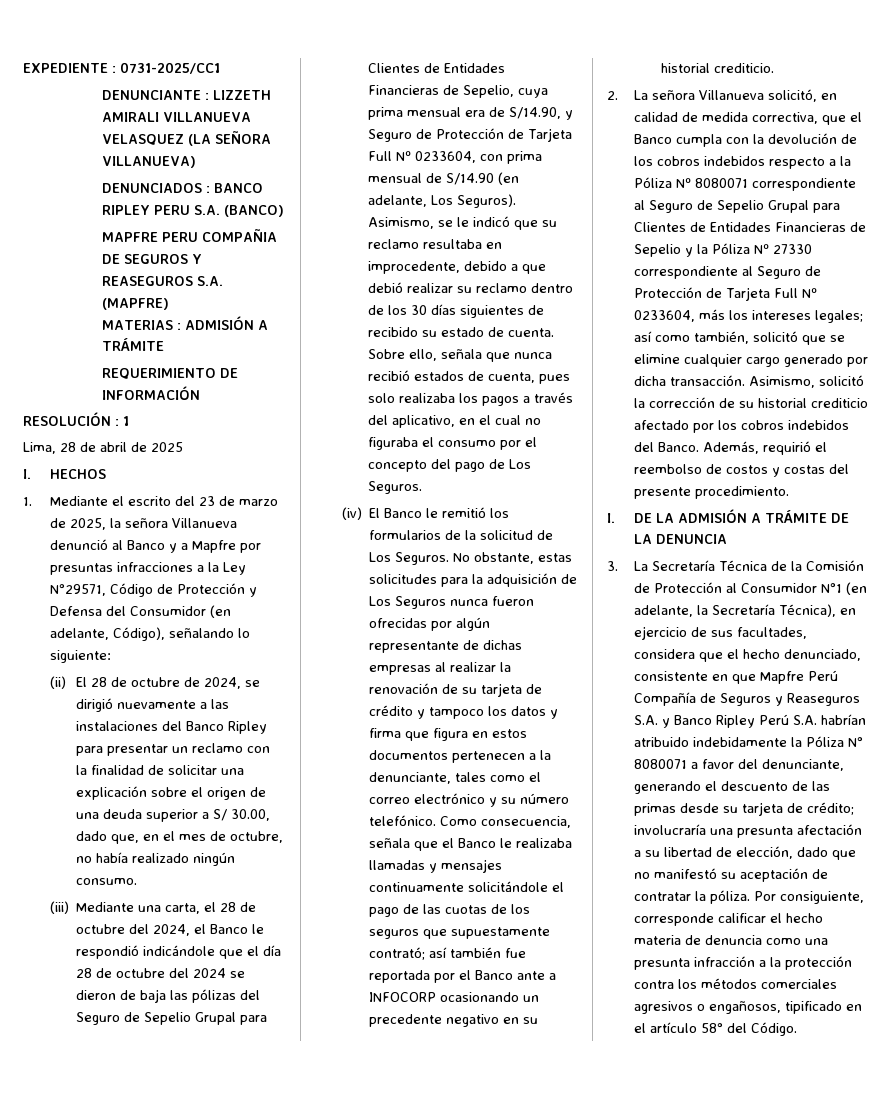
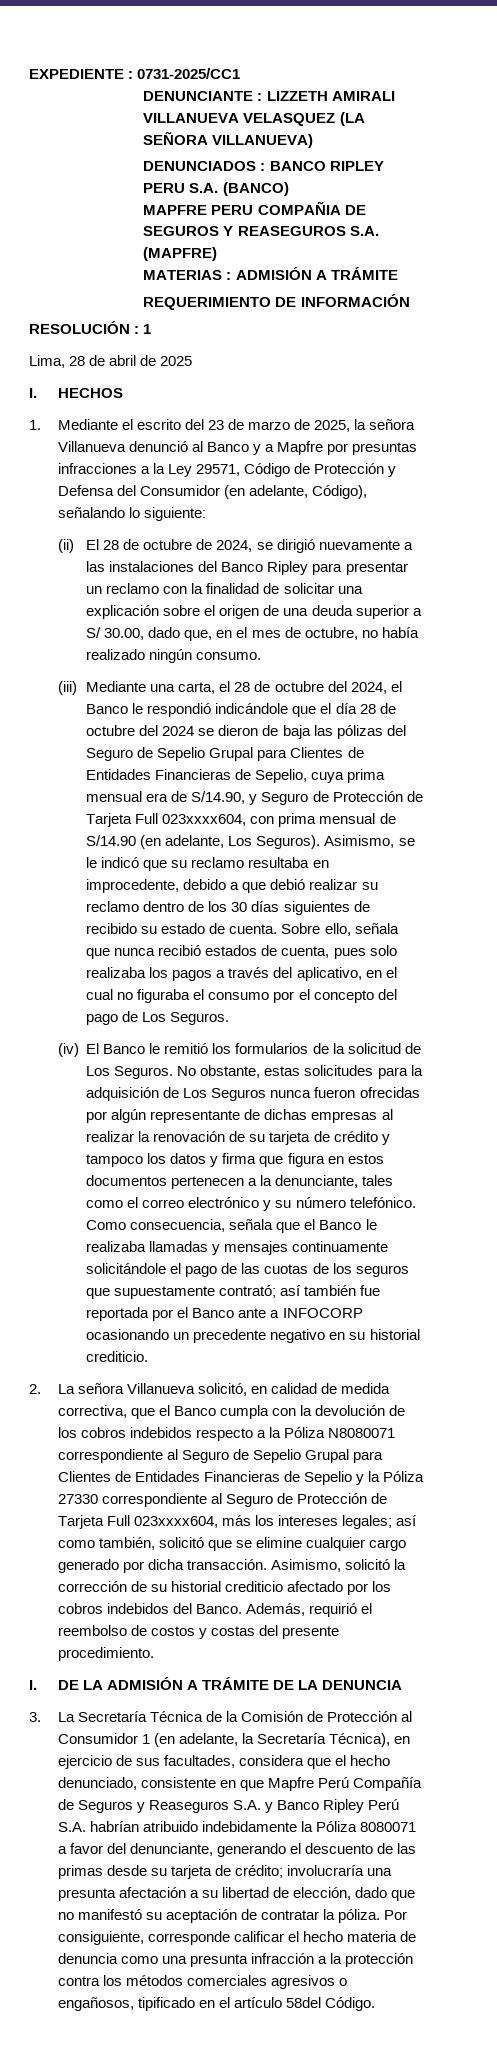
[49,584,106,596] N°29571, -> [195,464,240,476] 29571,
[396,151,477,163] Nº 0233604, -> [162,814,247,826] 023xxxx604,
[675,178,748,188] Nº 8080071 -> [327,1428,395,1438] N8080071
[753,244,769,254] Nº -> (424, 1476) none
[801,288,817,298] [633,310,695,322] Nº 0233604, -> [133,1516,218,1528] 023xxxx604,
[820,583,842,593] N°1 -> [141,1734,150,1744] 1
[847,737,863,747] N° -> (357, 1826) none
[700,1023,747,1033] 58° del -> [285,1997,321,2008] 58del

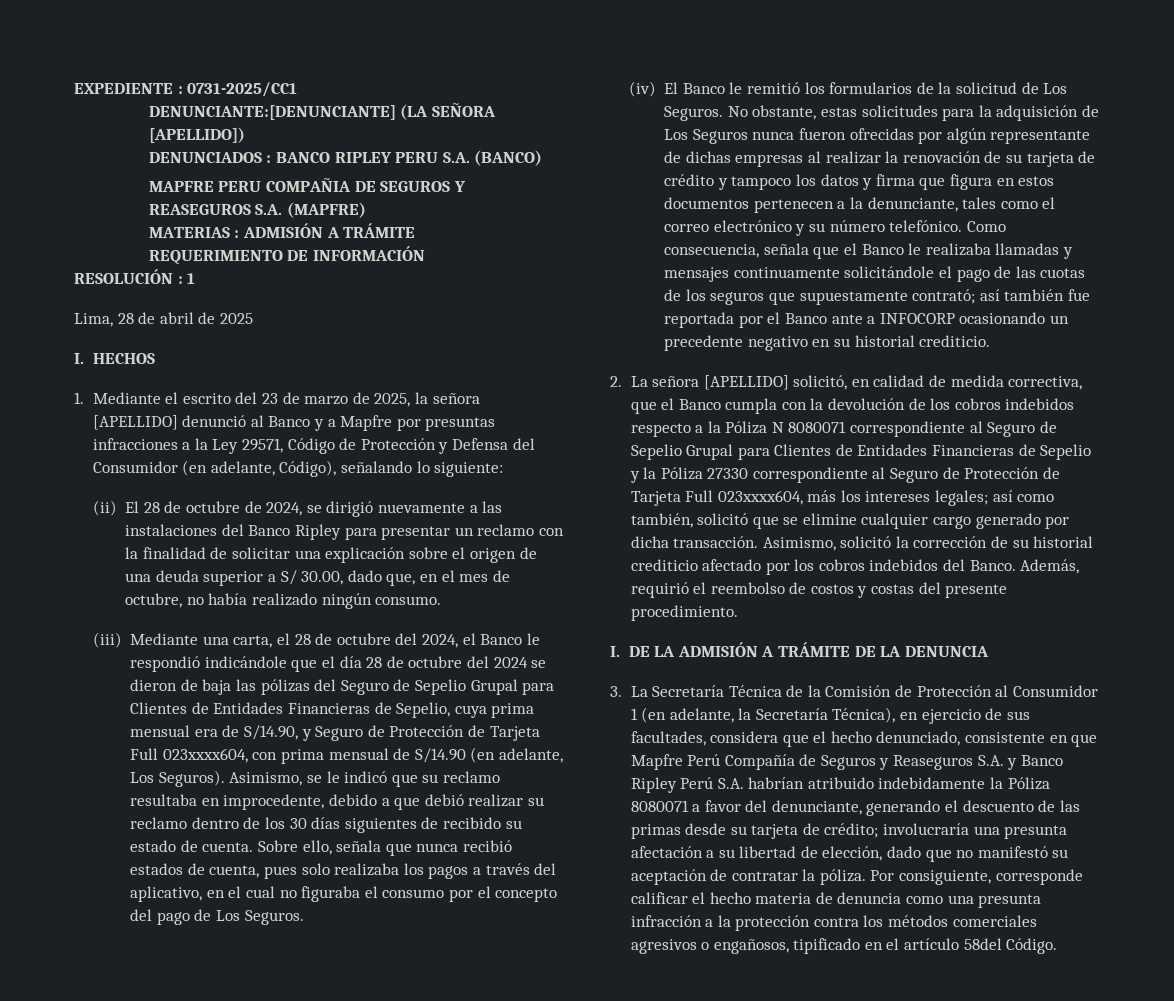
[143,91,395,101] [143,113,336,126] DENUNCIANTE : LIZZETH AMIRALI VILLANUEVA VELASQUEZ -> [148,105,396,120] DENUNCIANTE:[DENUNCIANTE]
[212,134,314,148] VILLANUEVA) -> [148,127,245,143] [APELLIDO])
[57,441,126,452] Villanueva -> [92,415,178,430] [APELLIDO]
[126,1383,195,1394] Villanueva -> [703,375,789,390] [APELLIDO]
[327,1428,395,1438] N8080071 -> [771,421,847,433] N 8080071

